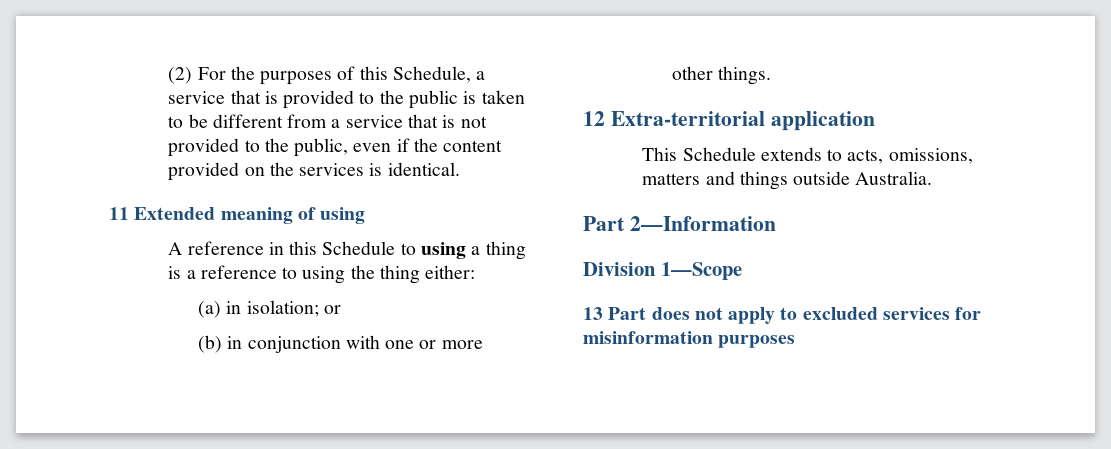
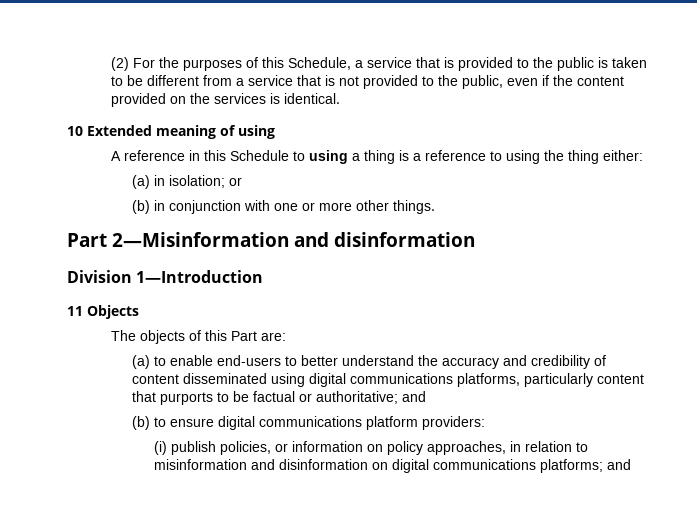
[109,207,129,220] 11 -> [67,126,83,136] 10
[583,111,875,131] [642,147,973,164] [642,171,933,190] [583,216,776,231] [583,262,742,280] [583,307,982,324] [583,331,796,348] 12 Extra-territorial application // This Schedule extends to acts, omissions, matters and things outside Australia. // Part 2—Information // Division 1—Scope // 13 Part does not apply to excluded services for misinformation purposes -> [67,232,475,247] [67,270,264,283] [67,305,139,319] [110,330,286,344] [132,355,607,369] [132,373,645,387] [132,391,427,405] [132,416,486,430] [154,441,589,455] [154,459,632,473] Part 2—Misinformation and disinformation // Division 1—Introduction // 11 Objects // The objects of this Part are: // (a) to enable end-users to better understand the accuracy and credibility of content disseminated using digital communications platforms, particularly content that purports to be factual or authoritative; and // (b) to ensure digital communications platform providers: // (i) publish policies, or information on policy approaches, in relation to misinformation and disinformation on digital communications platforms; and

